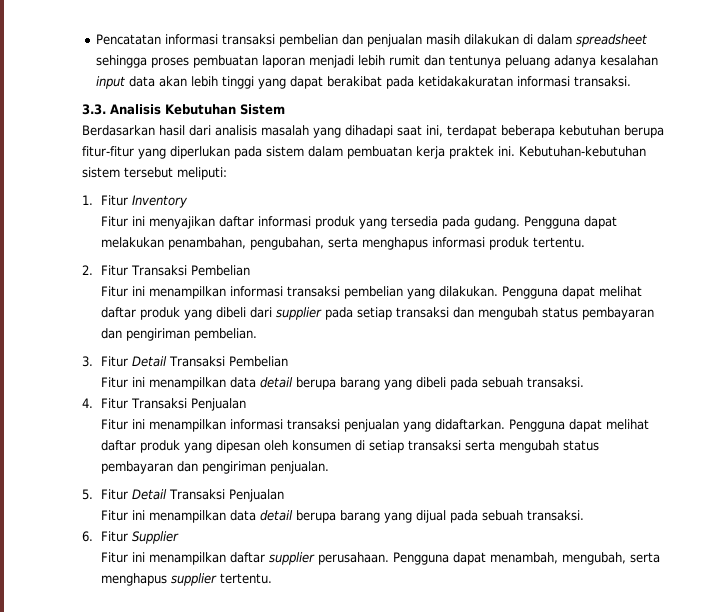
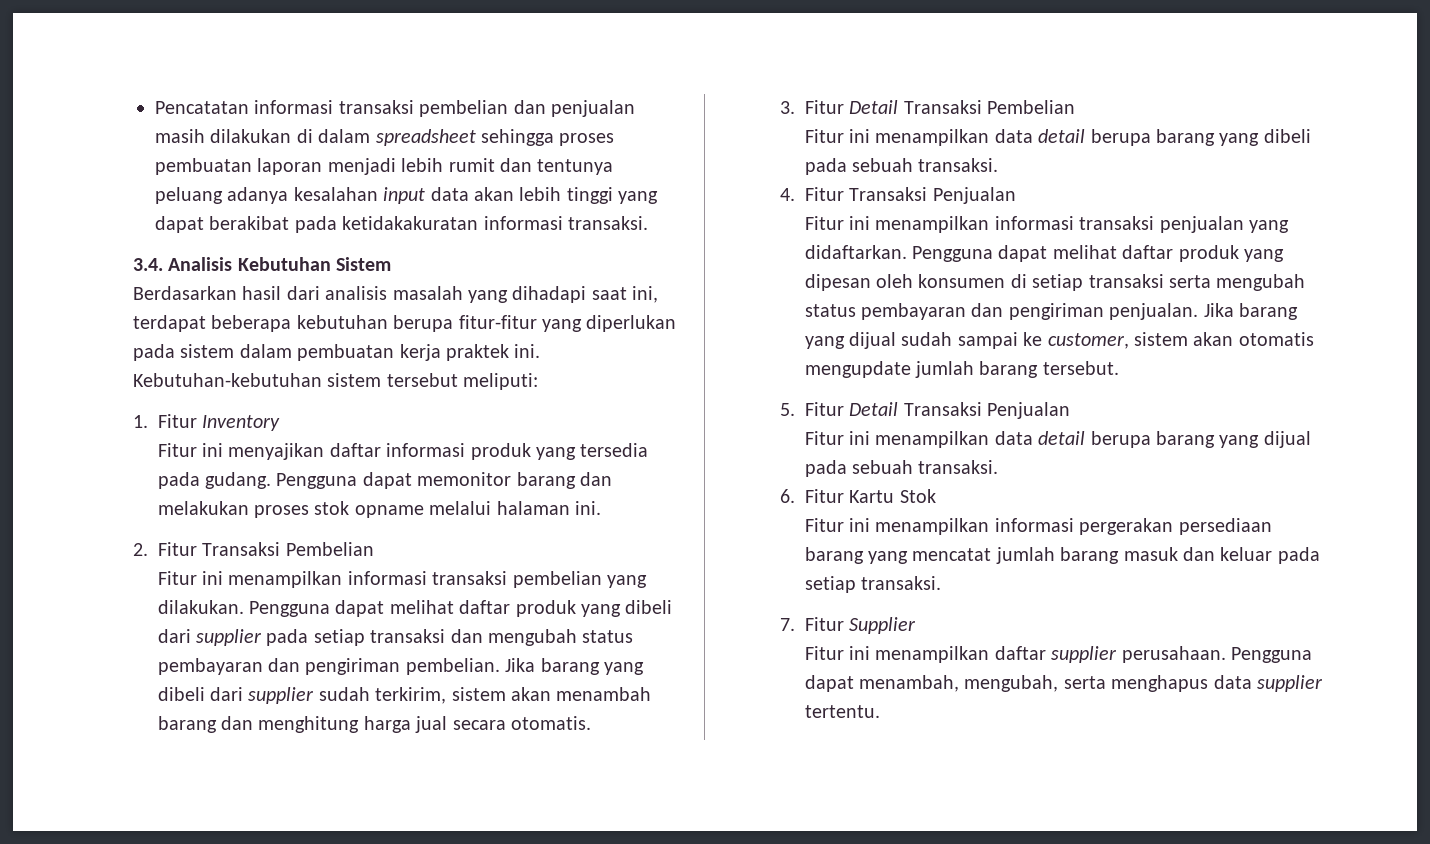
[82,104,107,115] 3.3. -> [133,258,164,271] 3.4.
[100,237,585,250] melakukan penambahan, pengubahan, serta menghapus informasi produk tertentu. -> [417,472,612,489] [157,501,601,518] memonitor barang dan melakukan proses stok opname melalui halaman ini.
(257, 334) none -> [505,658,644,675] [157,687,652,704] [157,716,591,733] Jika barang yang dibeli dari supplier sudah terkirim, sistem akan menambah barang dan menghitung harga jual secara otomatis.
(329, 467) none -> [1203,303,1298,320] [804,332,1314,349] [804,361,1119,378] Jika barang yang dijual sudah sampai ke customer, sistem akan otomatis mengupdate jumlah barang tersebut.
(128, 536) none -> [849,489,936,503] [804,518,1272,535] [804,547,1320,564] [804,576,941,593] [780,617,845,631] Kartu Stok // Fitur ini menampilkan informasi pergerakan persediaan barang yang mencatat jumlah barang masuk dan keluar pada setiap transaksi. // 7. Fitur
(167, 579) none -> [1213,675,1252,689] data

